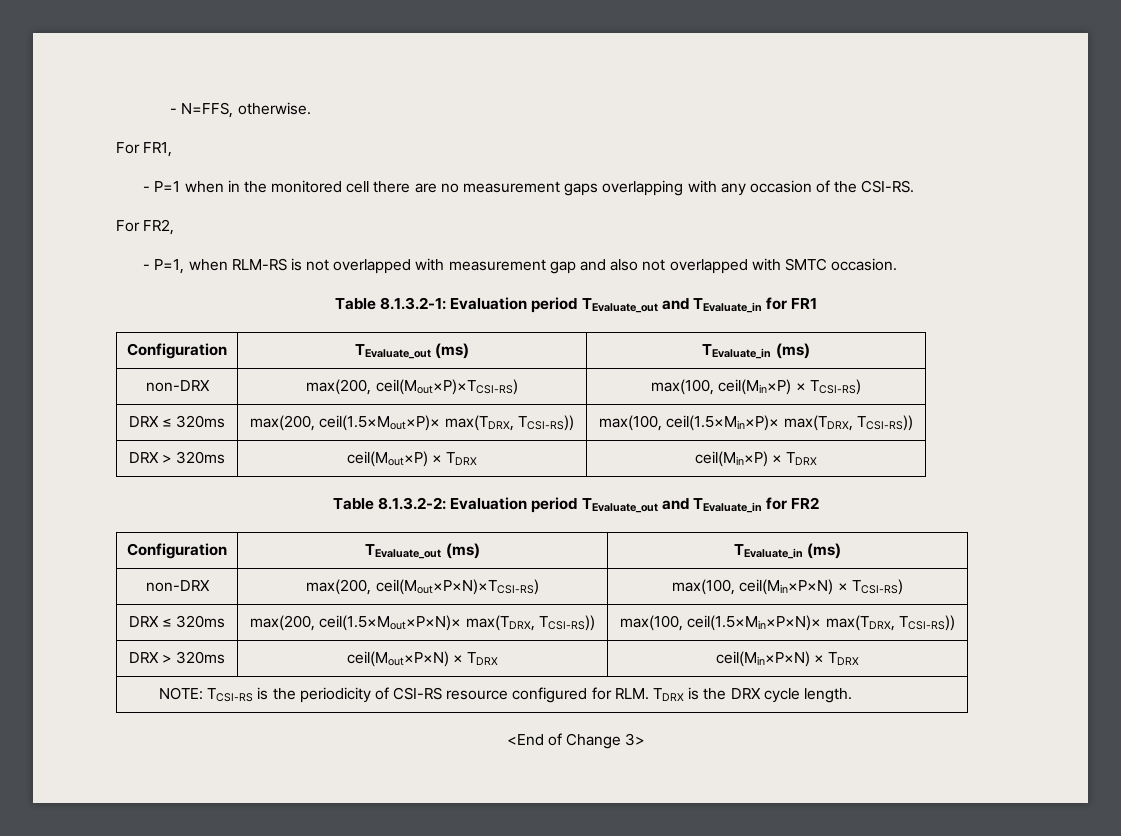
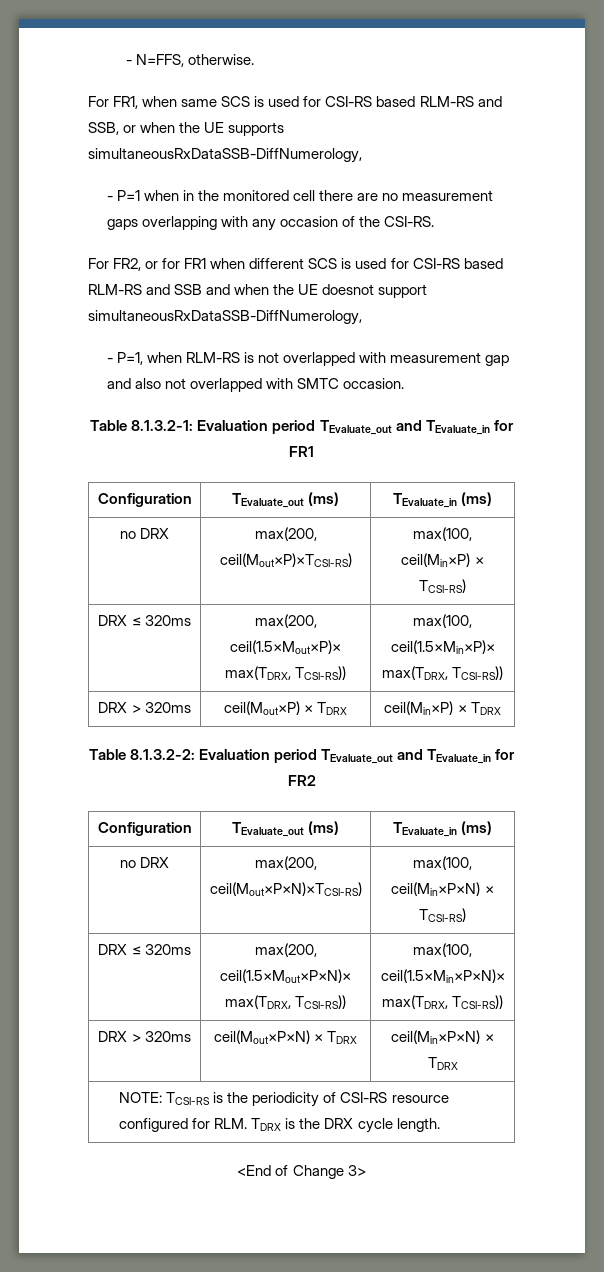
(173, 149) none -> [142,96,502,107] [88,122,285,136] [88,148,362,163] when same SCS is used for CSI-RS based RLM-RS and SSB, or when the UE supports simultaneousRxDataSSB-DiffNumerology,
(175, 227) none -> [145,258,503,269] [88,284,428,298] [88,310,362,325] or for FR1 when different SCS is used for CSI-RS based RLM-RS and SSB and when the UE doesnot support simultaneousRxDataSSB-DiffNumerology,
[145,380,210,392] non-DRX -> [119,528,170,539] no DRX
[145,580,210,592] non-DRX -> [119,857,170,868] no DRX

